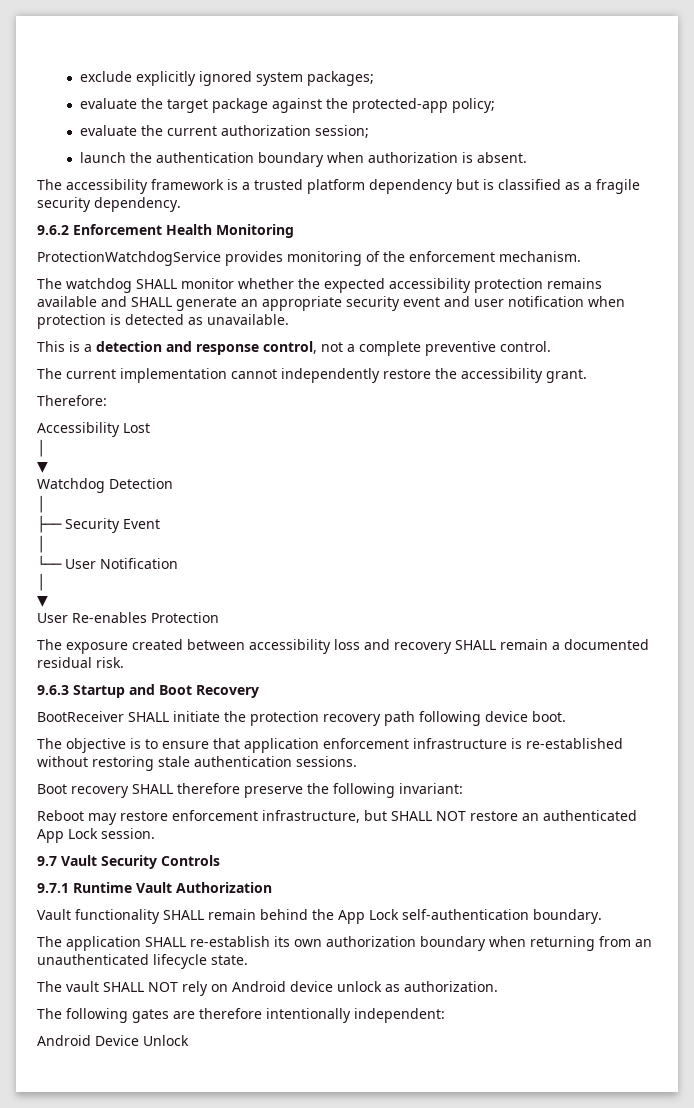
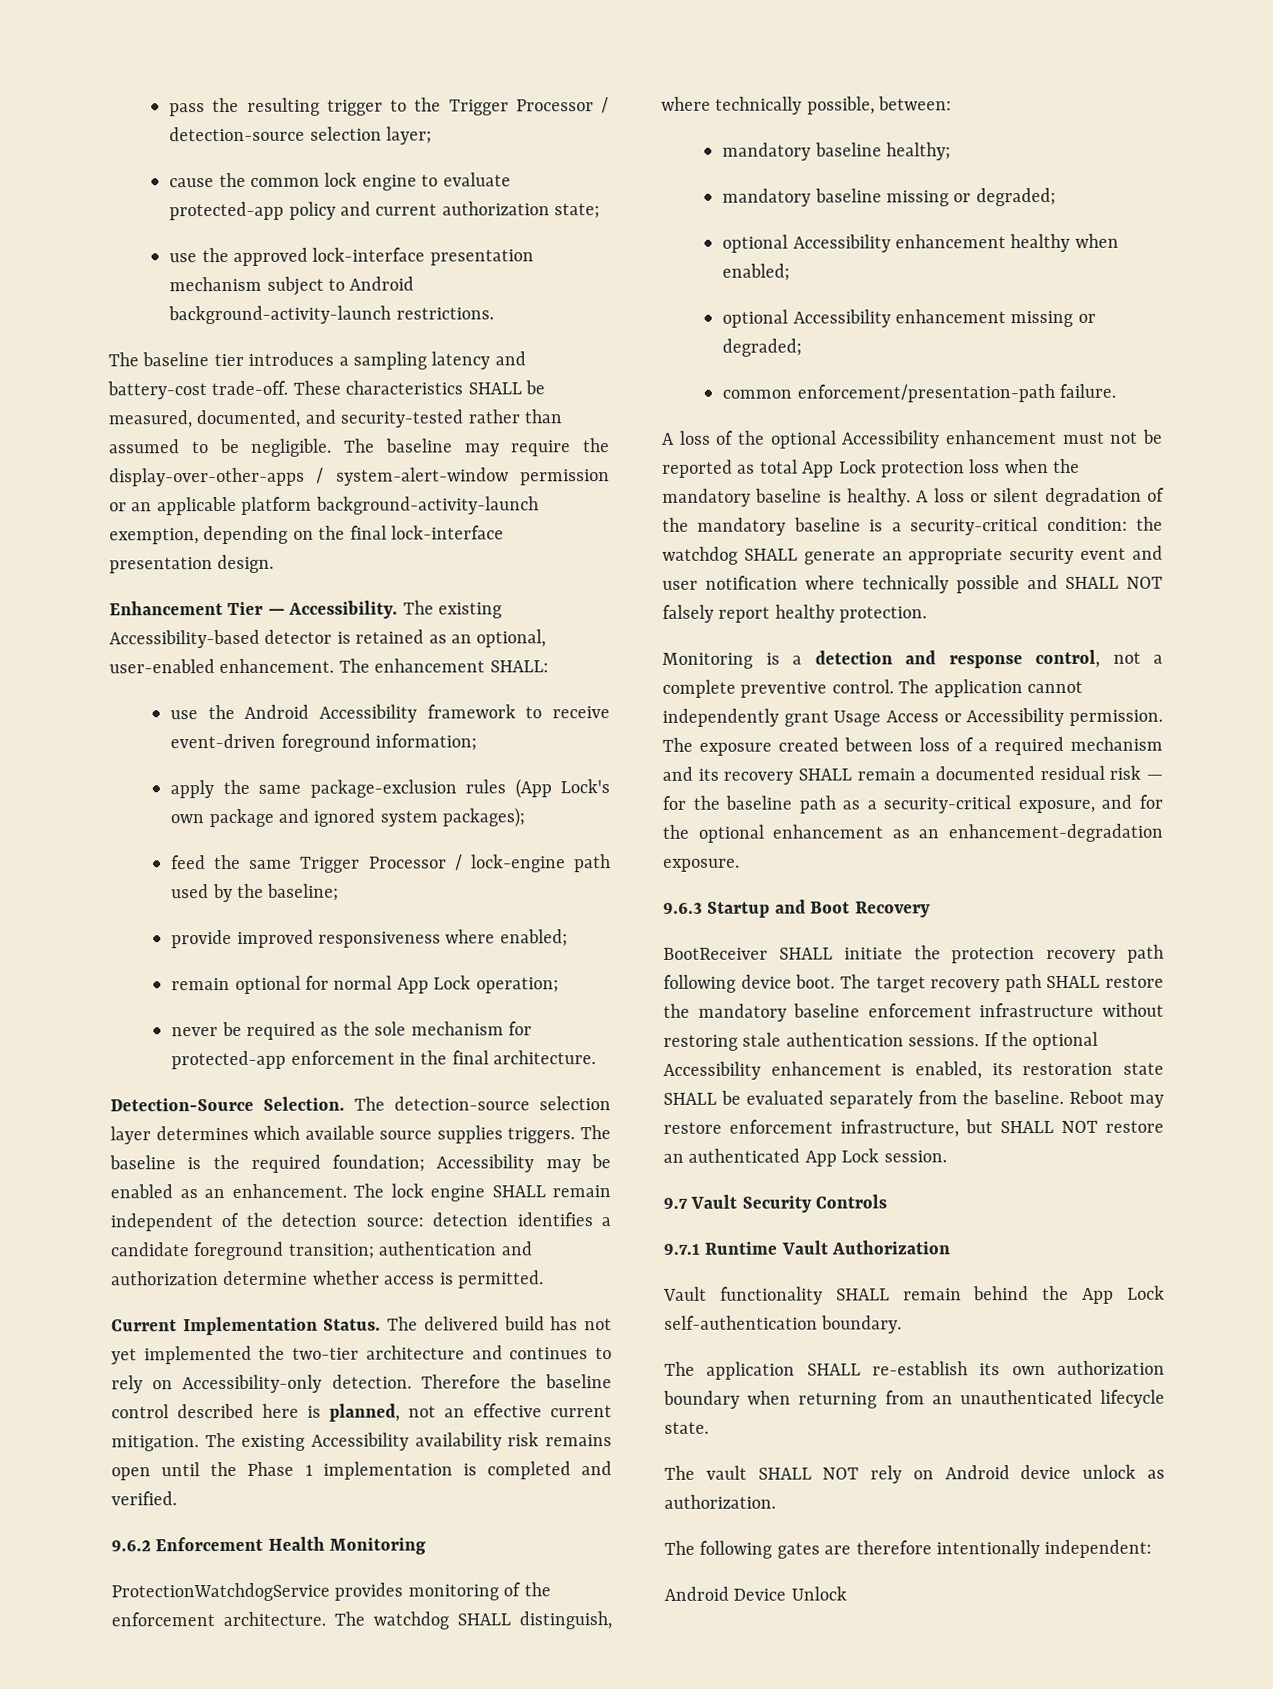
[79,71,374,86] [79,98,495,113] [79,125,369,138] [79,152,527,167] [37,179,640,194] [37,197,181,212] exclude explicitly ignored system packages; // evaluate the target package against the protected-app policy; // evaluate the current authorization session; // launch the authentication boundary when authorization is absent. // The accessibility framework is a trusted platform dependency but is classified as a fragile security dependency. -> [169,97,610,117] [169,126,432,145] [169,172,511,191] [169,201,601,221] [169,247,534,266] [169,276,415,296] [168,305,494,325] [108,351,526,370] [107,380,545,400] [108,409,562,429] [109,438,610,457] [109,467,610,487] [109,496,539,516] [109,525,504,545] [109,554,275,574] [109,600,502,619] [109,629,547,649] [109,658,549,674] [170,704,610,723] [170,733,477,752] [170,778,610,799] [170,807,526,828] [171,854,611,873] [171,883,340,903] [171,929,568,949] [171,975,559,994] [171,1021,532,1040] [171,1050,597,1070] [110,1096,611,1112] [110,1125,611,1145] [109,1154,611,1173] [110,1183,611,1202] [110,1212,611,1232] [110,1241,533,1261] [111,1270,544,1289] [111,1316,612,1336] [111,1345,612,1365] [111,1374,612,1394] [111,1403,612,1422] [111,1432,612,1452] [111,1461,612,1481] [111,1491,177,1506] pass the resulting trigger to the Trigger Processor / detection-source selection layer; // cause the common lock engine to evaluate protected-app policy and current authorization state; // use the approved lock-interface presentation mechanism subject to Android background-activity-launch restrictions. // The baseline tier introduces a sampling latency and battery-cost trade-off. These characteristics SHALL be measured, documented, and security-tested rather than assumed to be negligible. The baseline may require the display-over-other-apps / system-alert-window permission or an applicable platform background-activity-launch exemption, depending on the final lock-interface presentation design. // Enhancement Tier — Accessibility. The existing Accessibility-based detector is retained as an optional, user-enabled enhancement. The enhancement SHALL: // use the Android Accessibility framework to receive event-driven foreground information; // apply the same package-exclusion rules (App Lock's own package and ignored system packages); // feed the same Trigger Processor / lock-engine path used by the baseline; // provide improved responsiveness where enabled; // remain optional for normal App Lock operation; // never be required as the sole mechanism for protected-app enforcement in the final architecture. // Detection-Source Selection. The detection-source selection layer determines which available source supplies triggers. The baseline is the required foundation; Accessibility may be enabled as an enhancement. The lock engine SHALL remain independent of the detection source: detection identifies a candidate foreground transition; authentication and authorization determine whether access is permitted. // Current Implementation Status. The delivered build has not yet implemented the two-tier architecture and continues to rely on Accessibility-only detection. Therefore the baseline control described here is planned, not an effective current mitigation. The existing Accessibility availability risk remains open until the Phase 1 implementation is completed and verified.
[499,251,581,262] mechanism. // -> [223,1611,326,1627] architecture.
[181,278,602,293] [37,296,127,307] monitor whether the expected accessibility protection remains available and -> [519,1611,612,1630] [661,96,953,115] [722,142,951,161] [722,187,1056,207] [722,233,1119,253] [722,263,791,281] [722,309,1096,328] [722,338,803,357] [722,383,1116,403] [661,429,1163,449] [662,458,1081,478] [662,487,1165,507] [662,516,1163,536] [662,546,738,565] distinguish, where technically possible, between: // mandatory baseline healthy; // mandatory baseline missing or degraded; // optional Accessibility enhancement healthy when enabled; // optional Accessibility enhancement missing or degraded; // common enforcement/presentation-path failure. // A loss of the optional Accessibility enhancement must not be reported as total App Lock protection loss when the mandatory baseline is healthy. A loss or silent degradation of the mandatory baseline is a security-critical condition: the watchdog
[588,296,625,307] [37,314,289,329] [37,341,65,352] when protection is detected as unavailable. // This -> [805,574,1163,594] [662,604,928,623] [662,652,753,669] where technically possible and SHALL NOT falsely report healthy protection. // Monitoring
[37,368,587,383] [37,395,107,406] [37,422,150,437] [37,439,45,457] [37,462,48,473] [37,478,173,493] [37,495,45,513] [37,515,160,533] [37,535,45,553] [37,555,178,569] [37,573,45,591] [37,596,48,607] [37,612,219,623] [37,639,390,654] // The current implementation cannot independently restore the accessibility grant. // Therefore: // Accessibility Lost // │ // ▼ // Watchdog Detection // │ // ├── Security Event // │ // └── User Notification // │ // ▼ // User Re-enables Protection // The exposure created between accessibility loss and -> [898,679,1083,698] [662,707,1163,727] [662,736,1163,756] [662,766,719,781] The application cannot independently grant Usage Access or Accessibility permission. The exposure created between loss of a required mechanism and its
[96,657,124,668] risk. -> [1109,765,1163,780] [662,794,1163,814] [662,823,1163,843] [663,858,740,872] risk — for the baseline path as a security-critical exposure, and for the optional enhancement as an enhancement-degradation exposure.
[37,738,623,753] // The objective is to ensure that application enforcement infrastructure is re-established -> [839,974,1164,993] [663,1002,1095,1022] The target recovery path SHALL restore the mandatory baseline enforcement infrastructure
[37,783,463,798] // Boot recovery SHALL therefore preserve the following invariant: // -> [983,1031,1099,1051] [663,1061,1164,1080] [663,1089,1065,1109] If the optional Accessibility enhancement is enabled, its restoration state SHALL be evaluated separately from the baseline.

